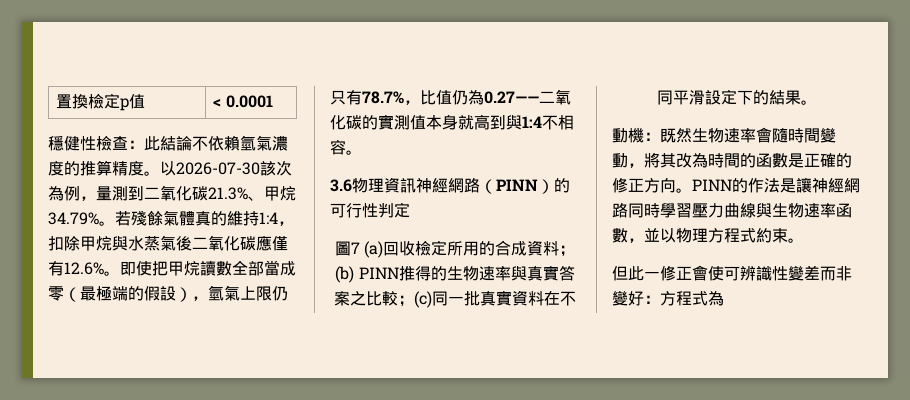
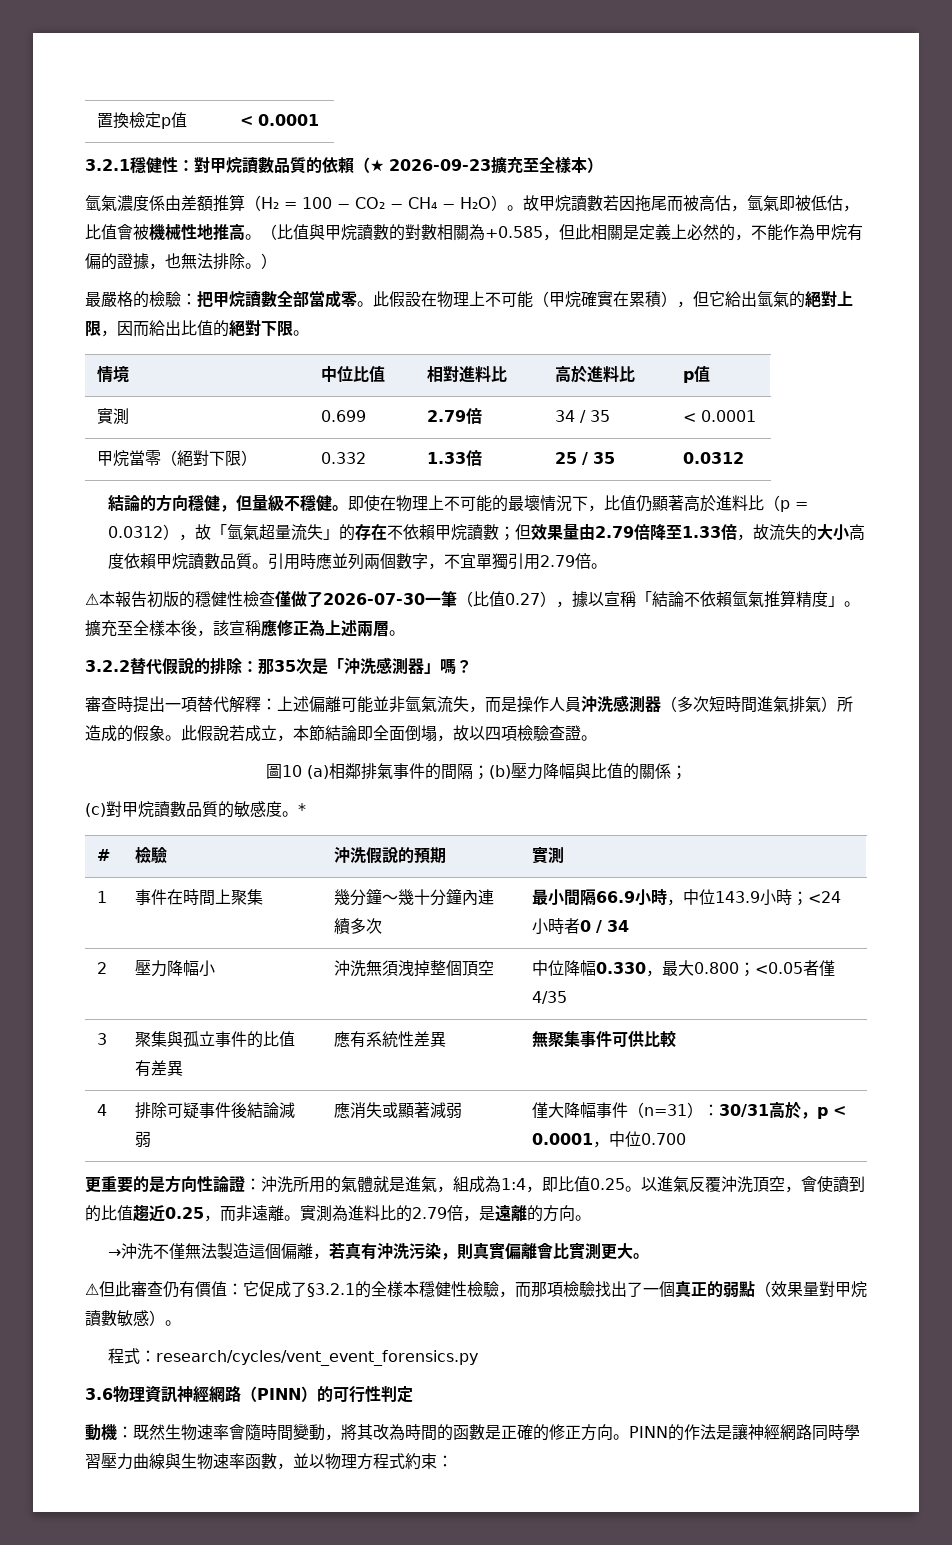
[48,135,288,151] [48,160,292,176] [48,185,296,201] [48,210,294,226] [48,235,288,251] [48,261,152,276] 穩健性檢查：此結論不依賴氫氣濃度的推算精度。以2026-07-30該次為例，量測到二氧化碳21.3%、甲烷34.79%。若殘餘氣體真的維持1:4，扣除甲烷與水蒸氣後二氧化碳應僅有12.6%。即使 -> [85,156,603,174] [85,194,859,212] [85,223,863,241] [85,253,277,270] [85,291,197,308] 3.2.1穩健性：對甲烷讀數品質的依賴（★ 2026-09-23擴充至全樣本） // 氫氣濃度係由差額推算（H₂ = 100 − CO₂ − CH₄ − H₂O）。故甲烷讀數若因拖尾而被高估，氫氣即被低估，比值會被機械性地推高。（比值與甲烷讀數的對數相關為+0.585，但此相關是定義上必然的，不能作為甲烷有偏的證據，也無法排除。） // 最嚴格的檢驗：
[64,285,288,302] [330,89,571,105] [330,114,574,130] [330,139,362,155] （最極端的假設），氫氣上限仍只有78.7%，比值仍為0.27——二氧化碳的實測值本身就高到與1:4不相容。 -> [357,291,853,308] [85,320,309,337] [97,365,130,383] [321,366,386,382] [427,366,508,383] [555,365,636,383] [683,366,711,383] [97,408,130,425] [321,410,367,422] [427,408,483,424] [555,410,611,423] [683,410,757,422] [97,450,258,467] [321,452,367,464] [427,450,483,466] [555,452,616,465] [683,452,745,464] [107,494,808,512] [107,523,865,541] [107,553,607,570] [85,590,860,608] [85,620,405,637] [85,657,472,675] [85,695,853,713] [85,725,597,742] [265,763,687,780] [85,801,306,818] [97,849,111,861] [135,846,168,864] [334,847,447,864] [532,847,565,864] [97,891,108,903] [135,889,264,906] [334,889,495,906] [334,918,383,934] [532,889,842,906] [532,918,630,935] [97,962,108,974] [135,960,216,977] [334,960,495,977] [532,960,836,977] [532,991,568,1004] [97,1033,108,1045] [135,1031,296,1048] [135,1060,184,1077] [334,1031,447,1048] [532,1030,677,1048] [97,1104,108,1116] [135,1102,296,1119] [135,1131,152,1148] [334,1102,463,1119] [532,1101,847,1119] [532,1131,687,1148] [85,1175,865,1193] [85,1204,591,1222] [107,1242,649,1260] [85,1281,867,1298] [85,1310,181,1326] [107,1348,478,1366] 。此假設在物理上不可能（甲烷確實在累積），但它給出氫氣的絕對上限，因而給出比值的絕對下限。 // 情境 | 中位比值 | 相對進料比 | 高於進料比 | p值 // 實測 | 0.699 | 2.79倍 | 34 / 35 | < 0.0001 // 甲烷當零（絕對下限） | 0.332 | 1.33倍 | 25 / 35 | 0.0312 // 結論的方向穩健，但量級不穩健。即使在物理上不可能的最壞情況下，比值仍顯著高於進料比（p = 0.0312），故「氫氣超量流失」的存在不依賴甲烷讀數；但效果量由2.79倍降至1.33倍，故流失的大小高度依賴甲烷讀數品質。引用時應並列兩個數字，不宜單獨引用2.79倍。 // ⚠本報告初版的穩健性檢查僅做了2026-07-30一筆（比值0.27），據以宣稱「結論不依賴氫氣推算精度」。擴充至全樣本後，該宣稱應修正為上述兩層。 // 3.2.2替代假說的排除：那35次是「沖洗感測器」嗎？ // 審查時提出一項替代解釋：上述偏離可能並非氫氣流失，而是操作人員沖洗感測器（多次短時間進氣排氣）所造成的假象。此假說若成立，本節結論即全面倒塌，故以四項檢驗查證。 // 圖10 (a)相鄰排氣事件的間隔；(b)壓力降幅與比值的關係； // (c)對甲烷讀數品質的敏感度。* // # | 檢驗 | 沖洗假說的預期 | 實測 // 1 | 事件在時間上聚集 | 幾分鐘～幾十分鐘內連續多次 | 最小間隔66.9小時，中位143.9小時；<24小時者0 / 34 // 2 | 壓力降幅小 | 沖洗無須洩掉整個頂空 | 中位降幅0.330，最大0.800；<0.05者僅4/35 // 3 | 聚集與孤立事件的比值有差異 | 應有系統性差異 | 無聚集事件可供比較 // 4 | 排除可疑事件後結論減弱 | 應消失或顯著減弱 | 僅大降幅事件（n=31）：30/31高於，p < 0.0001，中位0.700 // 更重要的是方向性論證：沖洗所用的氣體就是進氣，組成為1:4，即比值0.25。以進氣反覆沖洗頂空，會使讀到的比值趨近0.25，而非遠離。實測為進料比的2.79倍，是遠離的方向。 // →沖洗不僅無法製造這個偏離，若真有沖洗污染，則真實偏離會比實測更大。 // ⚠但此審查仍有價值：它促成了§3.2.1的全樣本穩健性檢驗，而那項檢驗找出了一個真正的弱點（效果量對甲烷讀數敏感）。 // 程式：research/cycles/vent_event_forensics.py
[334,240,576,258] [335,265,575,283] [334,290,576,308] [657,89,817,105] // 圖7 (a)回收檢定所用的合成資料；(b) PINN推得的生物速率與真實答案之比較；(c)同一批真實資料在不同平滑設定下的結果。 -> (413, 1394) none
[788,238,804,243] [612,265,852,281] [612,290,724,306] 。 // 但此一修正會使可辨識性變差而非變好：方程式為 -> [437,1455,453,1467] ：

